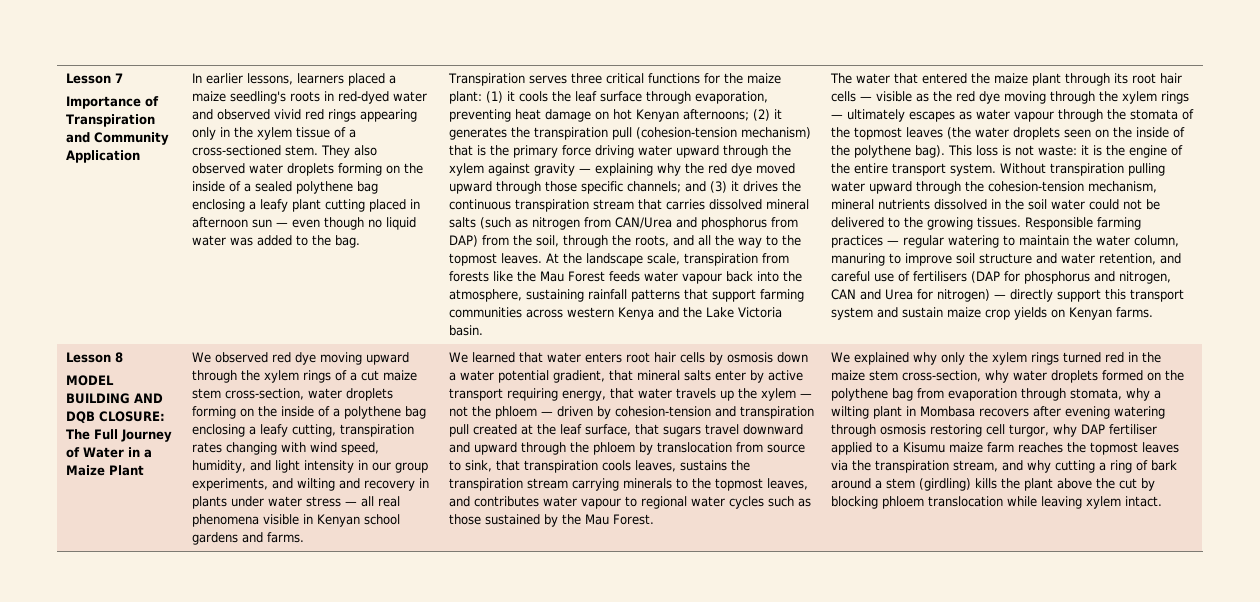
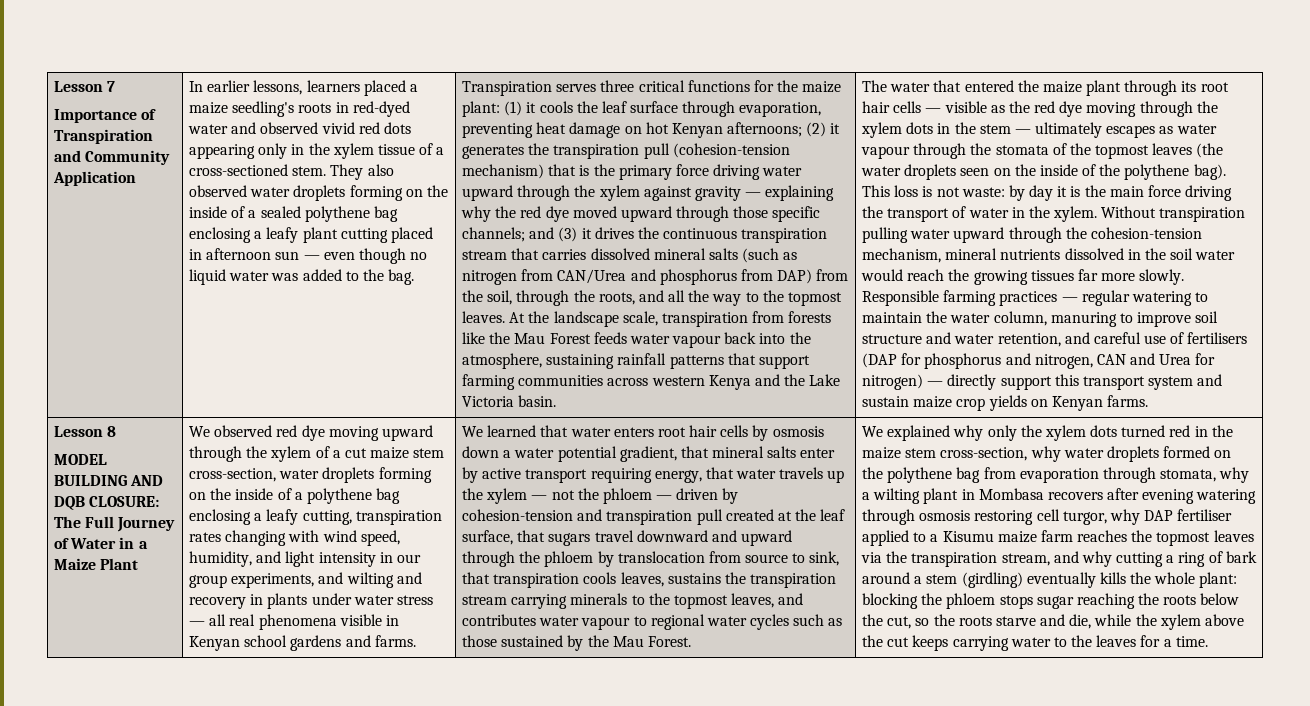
[327,109,356,122] rings -> [383,122,411,134] dots
[1160,91,1189,104] rings -> [906,122,1011,134] dots in the stem
(1077, 150) none -> [1008,185,1054,201] by day
[1128,145,1183,158] [830,163,996,176] engine of the entire transport system. -> [1109,185,1233,201] [862,206,1098,222] main force driving the transport of water in the xylem.
[1088,199,1160,210] [830,217,1021,230] could not be delivered to the growing tissues. -> [861,269,1185,285] would reach the growing tissues far more slowly.
[302,370,331,383] rings -> (312, 454) none
[1030,352,1059,365] rings -> [1090,425,1118,437] dots
(971, 484) none -> [1026,572,1096,588] eventually
[1023,478,1155,491] [830,496,1162,509] plant above the cut by blocking phloem translocation while leaving xylem intact. -> [1154,572,1238,588] [862,593,1240,609] [862,614,1245,630] [862,635,1208,651] whole plant: blocking the phloem stops sugar reaching the roots below the cut, so the roots starve and die, while the xylem above the cut keeps carrying water to the leaves for a time.

